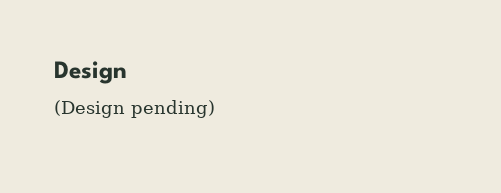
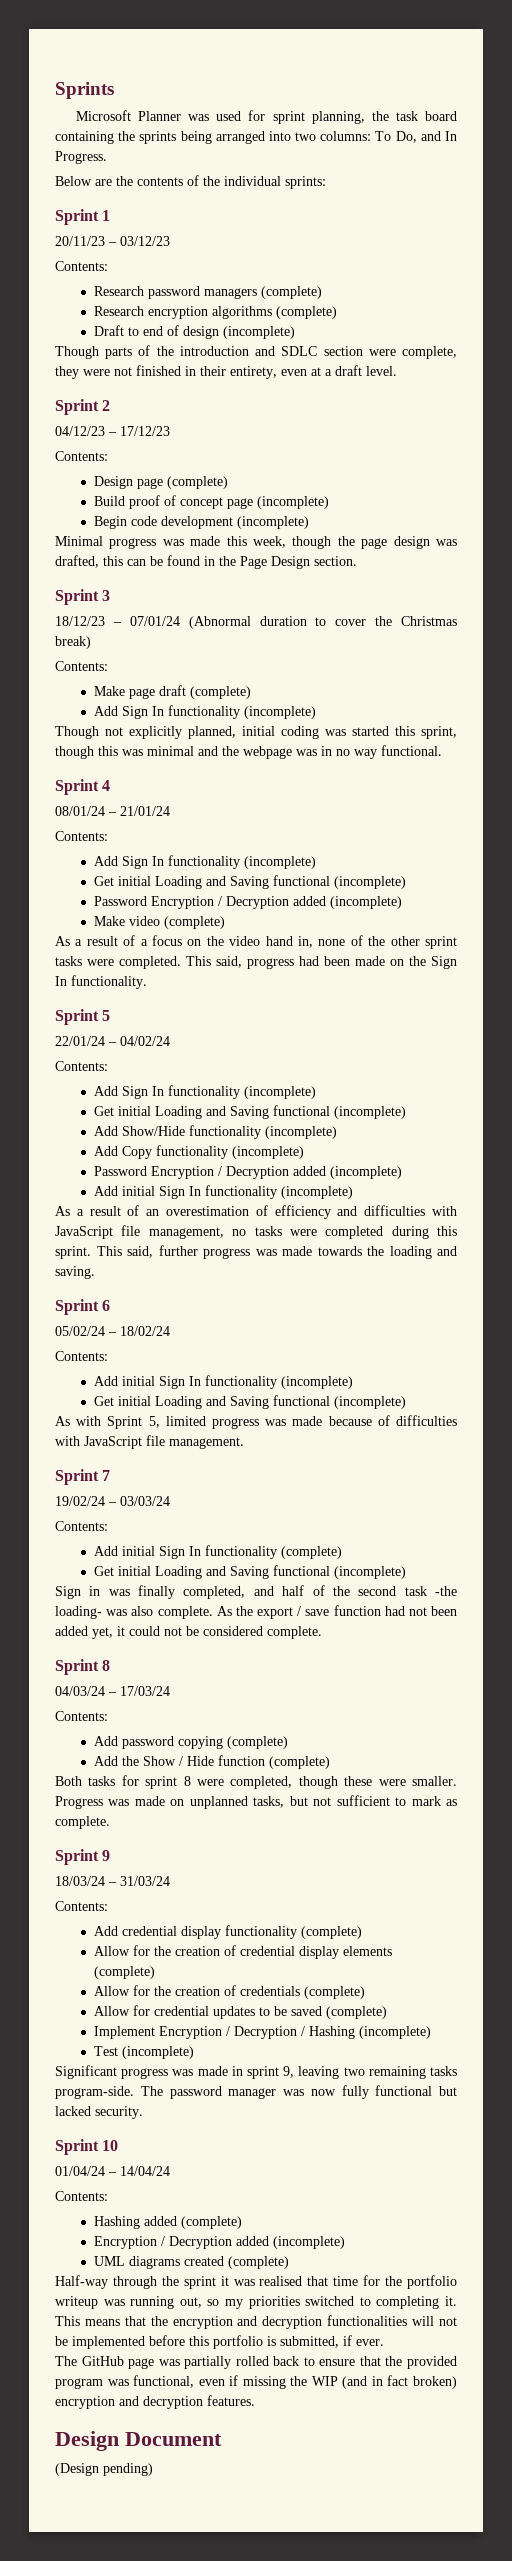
[54,61,127,84] Design -> [55,82,114,99] [76,110,457,124] [55,131,458,144] [55,151,107,164] [55,175,326,189] [55,209,111,225] [55,236,170,246] [55,261,108,271] [94,286,323,299] [94,306,338,319] [94,325,296,339] [55,345,458,359] [55,365,397,379] [55,399,111,415] [55,426,170,436] [55,451,108,461] [94,476,229,489] [94,495,330,509] [94,516,310,529] [55,536,457,549] [55,555,357,569] [55,589,111,605] [55,616,457,629] [55,636,91,649] [55,661,108,671] [94,685,252,699] [94,705,317,719] [55,726,457,739] [55,745,442,759] [55,779,111,795] [55,806,170,816] [55,831,108,841] [94,855,317,869] [94,875,407,889] [94,896,403,909] [94,916,226,929] [55,935,457,949] [55,956,457,969] [55,975,147,989] [55,1009,111,1025] [55,1036,170,1046] [55,1061,108,1071] [94,1085,317,1099] [94,1105,407,1119] [94,1125,338,1139] [94,1145,305,1159] [94,1166,403,1179] [94,1185,354,1199] [55,1205,458,1219] [55,1225,457,1239] [55,1245,457,1259] [55,1266,95,1279] [55,1299,111,1315] [55,1326,170,1336] [55,1351,108,1361] [94,1375,354,1389] [94,1395,407,1409] [55,1415,457,1429] [55,1435,244,1449] [55,1469,111,1485] [55,1496,170,1506] [55,1521,108,1531] [94,1545,343,1559] [94,1565,407,1579] [55,1585,458,1599] [55,1605,457,1619] [55,1626,322,1639] [55,1659,111,1675] [55,1686,170,1696] [55,1711,108,1721] [94,1736,289,1749] [94,1755,331,1769] [55,1775,457,1789] [55,1795,457,1809] [55,1816,110,1829] [55,1849,111,1865] [55,1876,170,1886] [55,1901,108,1911] [94,1925,363,1939] [94,1945,393,1959] [94,1966,156,1979] [94,1985,366,1999] [94,2005,388,2019] [94,2026,432,2039] [94,2046,195,2059] [55,2065,457,2079] [55,2085,457,2099] [55,2106,143,2119] [55,2139,119,2155] [55,2166,170,2176] [55,2191,108,2201] [94,2216,243,2229] [94,2236,346,2249] [94,2256,290,2269] [55,2275,458,2289] [55,2296,457,2309] [55,2315,458,2329] [55,2335,384,2349] [55,2356,457,2369] [55,2375,457,2389] [55,2395,255,2409] [55,2431,222,2451] Sprints // Microsoft Planner was used for sprint planning, the task board containing the sprints being arranged into two columns: To Do, and In Progress. // Below are the contents of the individual sprints: // Sprint 1 // 20/11/23 – 03/12/23 // Contents: // Research password managers (complete) // Research encryption algorithms (complete) // Draft to end of design (incomplete) // Though parts of the introduction and SDLC section were complete, they were not finished in their entirety, even at a draft level. // Sprint 2 // 04/12/23 – 17/12/23 // Contents: // Design page (complete) // Build proof of concept page (incomplete) // Begin code development (incomplete) // Minimal progress was made this week, though the page design was drafted, this can be found in the Page Design section. // Sprint 3 // 18/12/23 – 07/01/24 (Abnormal duration to cover the Christmas break) // Contents: // Make page draft (complete) // Add Sign In functionality (incomplete) // Though not explicitly planned, initial coding was started this sprint, though this was minimal and the webpage was in no way functional. // Sprint 4 // 08/01/24 – 21/01/24 // Contents: // Add Sign In functionality (incomplete) // Get initial Loading and Saving functional (incomplete) // Password Encryption / Decryption added (incomplete) // Make video (complete) // As a result of a focus on the video hand in, none of the other sprint tasks were completed. This said, progress had been made on the Sign In functionality. // Sprint 5 // 22/01/24 – 04/02/24 // Contents: // Add Sign In functionality (incomplete) // Get initial Loading and Saving functional (incomplete) // Add Show/Hide functionality (incomplete) // Add Copy functionality (incomplete) // Password Encryption / Decryption added (incomplete) // Add initial Sign In functionality (incomplete) // As a result of an overestimation of efficiency and difficulties with JavaScript file management, no tasks were completed during this sprint. This said, further progress was made towards the loading and saving. // Sprint 6 // 05/02/24 – 18/02/24 // Contents: // Add initial Sign In functionality (incomplete) // Get initial Loading and Saving functional (incomplete) // As with Sprint 5, limited progress was made because of difficulties with JavaScript file management. // Sprint 7 // 19/02/24 – 03/03/24 // Contents: // Add initial Sign In functionality (complete) // Get initial Loading and Saving functional (incomplete) // Sign in was finally completed, and half of the second task -the loading- was also complete. As the export / save function had not been added yet, it could not be considered complete. // Sprint 8 // 04/03/24 – 17/03/24 // Contents: // Add password copying (complete) // Add the Show / Hide function (complete) // Both tasks for sprint 8 were completed, though these were smaller. Progress was made on unplanned tasks, but not sufficient to mark as complete. // Sprint 9 // 18/03/24 – 31/03/24 // Contents: // Add credential display functionality (complete) // Allow for the creation of credential display elements (complete) // Allow for the creation of credentials (complete) // Allow for credential updates to be saved (complete) // Implement Encryption / Decryption / Hashing (incomplete) // Test (incomplete) // Significant progress was made in sprint 9, leaving two remaining tasks program-side. The password manager was now fully functional but lacked security. // Sprint 10 // 01/04/24 – 14/04/24 // Contents: // Hashing added (complete) // Encryption / Decryption added (incomplete) // UML diagrams created (complete) // Half-way through the sprint it was realised that time for the portfolio writeup was running out, so my priorities switched to completing it. This means that the encryption and decryption functionalities will not be implemented before this portfolio is submitted, if ever. // The GitHub page was partially rolled back to ensure that the provided program was functional, even if missing the WIP (and in fact broken) encryption and decryption features. // Design Document

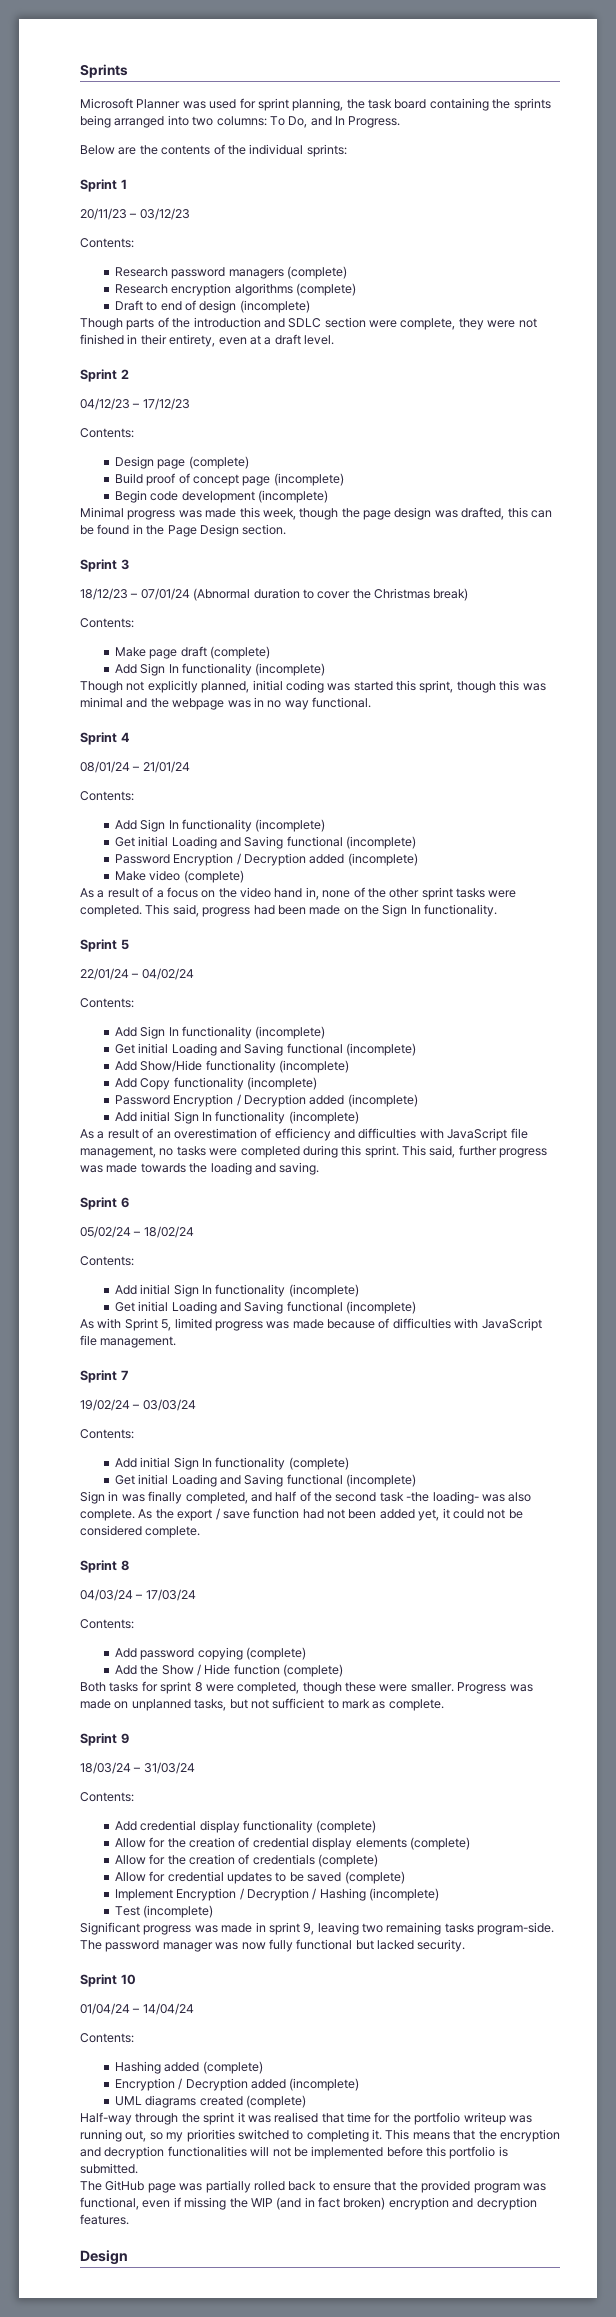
[280,2335,384,2348] submitted, if ever. -> [80,2163,138,2174] submitted.
[125,2432,222,2446] [55,2463,153,2476] Document // (Design pending) -> (128, 2257) none

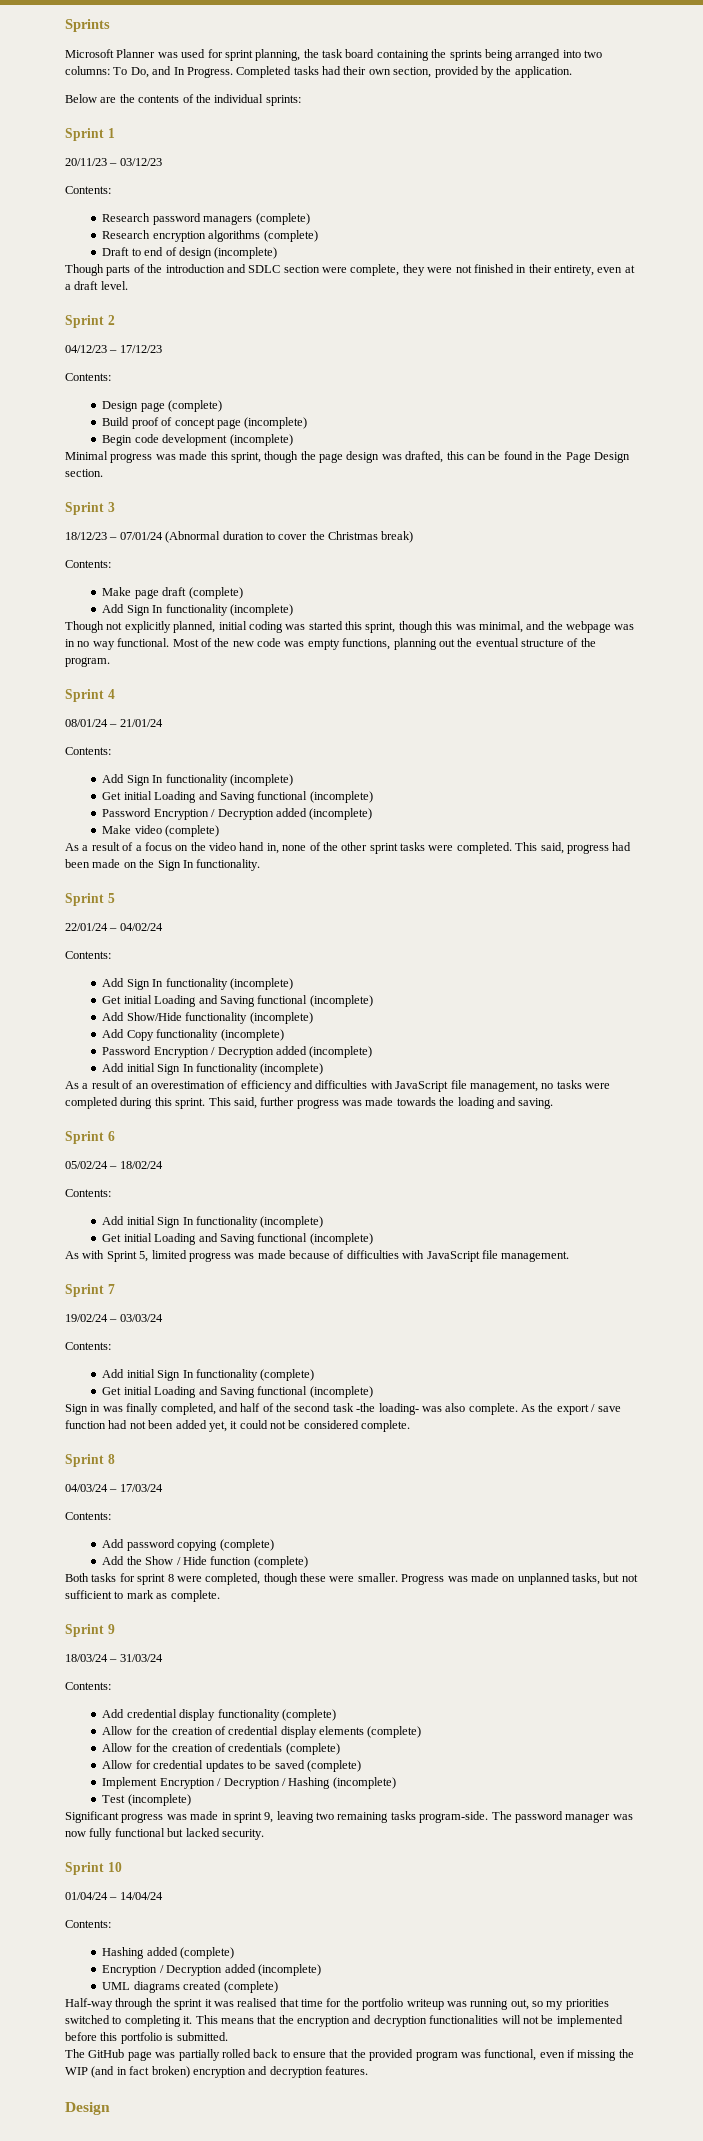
(401, 122) none -> [236,66,572,78] Completed tasks had their own section, provided by the application.
[262,508,296,520] week, -> [230,452,261,463] sprint,
[80,697,123,708] minimal -> [478,621,523,633] minimal,
(371, 702) none -> [172,638,596,650] [65,657,110,667] Most of the new code was empty functions, planning out the eventual structure of the program.

